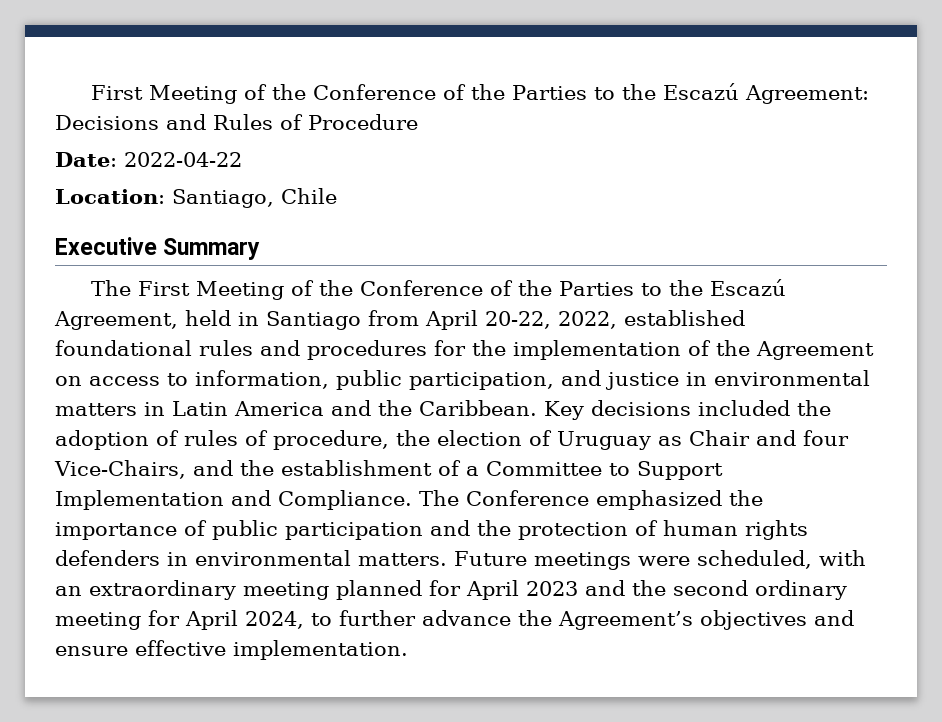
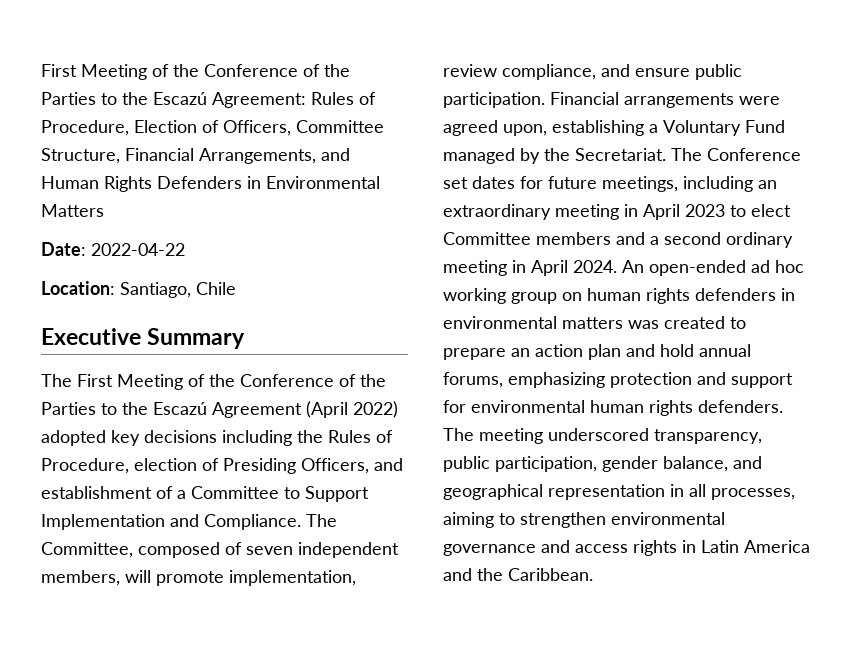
[55,114,418,130] Decisions and Rules of Procedure -> [311,92,376,105] [41,120,384,136] [41,148,350,164] [41,176,380,192] [41,204,104,217] Rules of Procedure, Election of Officers, Committee Structure, Financial Arrangements, and Human Rights Defenders in Environmental Matters
[54,310,745,330] [55,340,874,360] [55,370,870,390] [55,400,831,420] [55,430,849,450] [54,460,274,479] Agreement, held in Santiago from April 20-22, 2022, established foundational rules and procedures for the implementation of the Agreement on access to information, public participation, and justice in environmental matters in Latin America and the Caribbean. Key decisions included the adoption of rules of procedure, the election of Uruguay as Chair and four Vice-Chairs, and the -> [212,401,398,418] [41,430,393,446] [41,458,403,474] Agreement (April 2022) adopted key decisions including the Rules of Procedure, election of Presiding Officers, and
[466,490,763,510] [55,520,658,540] Conference emphasized the importance of public participation and the protection of -> [41,542,399,558] [41,570,356,586] [443,64,742,80] [443,92,780,108] [443,120,785,136] [443,148,801,164] [443,176,777,192] [443,204,791,220] [443,232,793,248] [443,260,804,276] [443,288,582,304] Committee, composed of seven independent members, will promote implementation, review compliance, and ensure public participation. Financial arrangements were agreed upon, establishing a Voluntary Fund managed by the Secretariat. The Conference set dates for future meetings, including an extraordinary meeting in April 2023 to elect Committee members and a second ordinary meeting in April 2024. An open-ended ad hoc working group on
[358,550,866,570] [55,580,847,600] [55,610,854,630] [55,640,408,660] matters. Future meetings were scheduled, with an extraordinary meeting planned for April 2023 and the second ordinary meeting for April 2024, to further advance the Agreement’s objectives and ensure effective implementation. -> [562,316,746,329] [443,344,751,360] [443,372,793,388] [443,400,783,416] [443,428,762,444] [443,456,762,472] [443,484,795,500] [443,512,725,528] [443,540,810,556] [443,568,593,581] matters was created to prepare an action plan and hold annual forums, emphasizing protection and support for environmental human rights defenders. The meeting underscored transparency, public participation, gender balance, and geographical representation in all processes, aiming to strengthen environmental governance and access rights in Latin America and the Caribbean.

